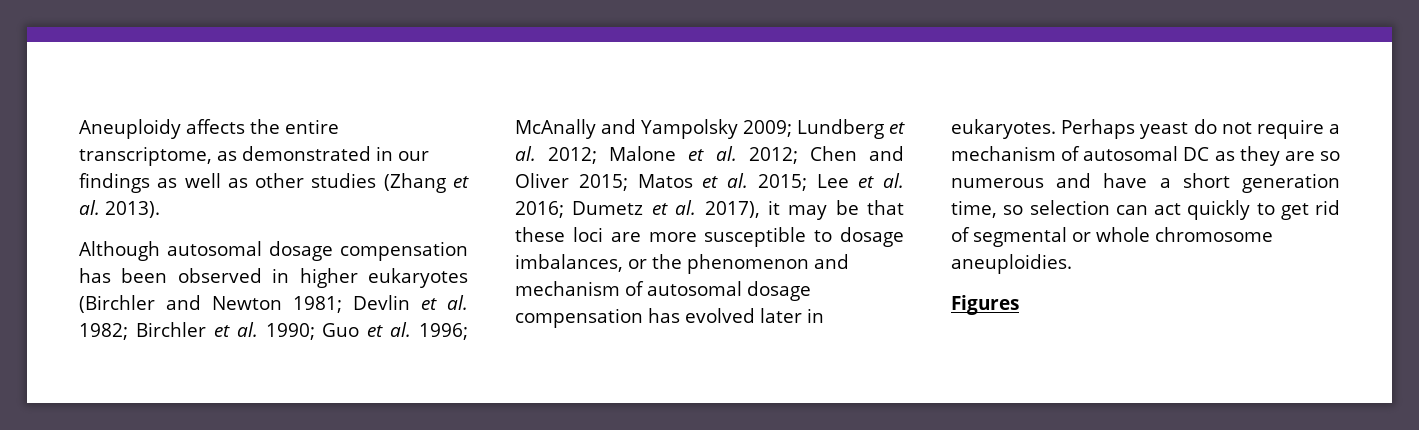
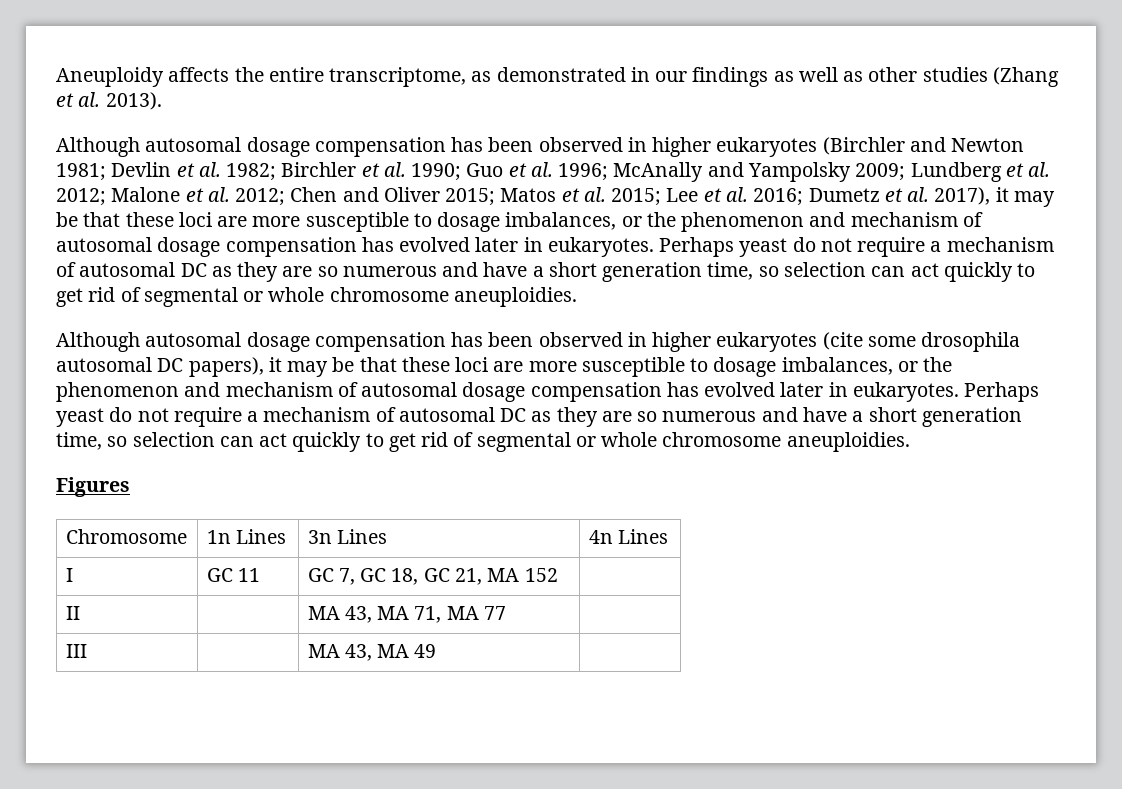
[951,295,1019,315] Figures -> [56,332,1021,352] [56,357,953,377] [56,382,1040,402] [56,407,1022,427] [56,432,910,452] [56,477,130,497] [65,529,187,544] [206,529,286,544] [307,529,387,544] [588,529,668,544] [65,568,73,582] [206,568,260,582] [307,568,558,585] [65,606,80,620] [307,606,506,623] [65,644,87,658] [307,644,437,661] Although autosomal dosage compensation has been observed in higher eukaryotes (cite some drosophila autosomal DC papers), it may be that these loci are more susceptible to dosage imbalances, or the phenomenon and mechanism of autosomal dosage compensation has evolved later in eukaryotes. Perhaps yeast do not require a mechanism of autosomal DC as they are so numerous and have a short generation time, so selection can act quickly to get rid of segmental or whole chromosome aneuploidies. // Figures // Chromosome | 1n Lines | 3n Lines | 4n Lines // I | GC 11 | GC 7, GC 18, GC 21, MA 152 | // II | | MA 43, MA 71, MA 77 | // III | | MA 43, MA 49 |

